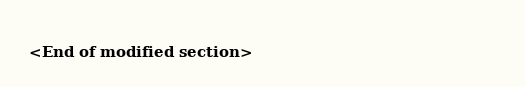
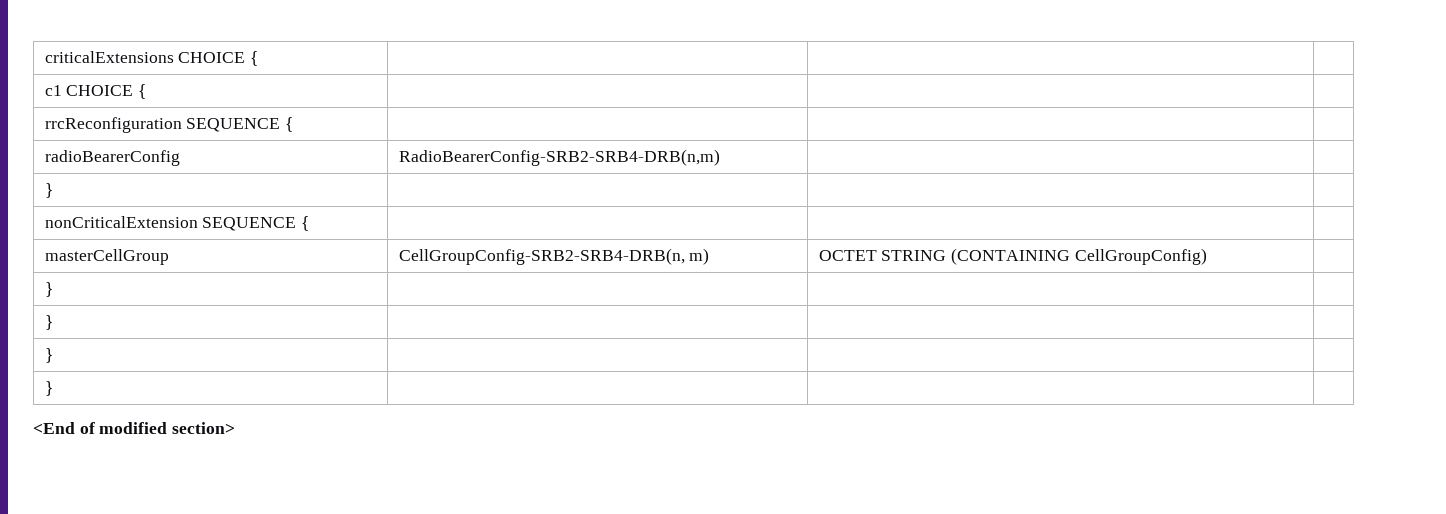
(29, 51) none -> [44,51,259,66] [44,84,147,99] [44,117,294,133] [44,150,180,166] [398,149,720,166] [44,183,53,198] [44,216,310,231] [44,249,169,265] [398,248,710,265] [818,248,1207,265] [44,282,53,297] [44,315,53,330] [44,348,53,363] [44,381,53,396] criticalExtensions CHOICE { | | | // c1 CHOICE { | | | // rrcReconfiguration SEQUENCE { | | | // radioBearerConfig | RadioBearerConfig-SRB2-SRB4-DRB(n,m) | | // } | | | // nonCriticalExtension SEQUENCE { | | | // masterCellGroup | CellGroupConfig-SRB2-SRB4-DRB(n, m) | OCTET STRING (CONTAINING CellGroupConfig) | // } | | | // } | | | // } | | | // } | | | //

